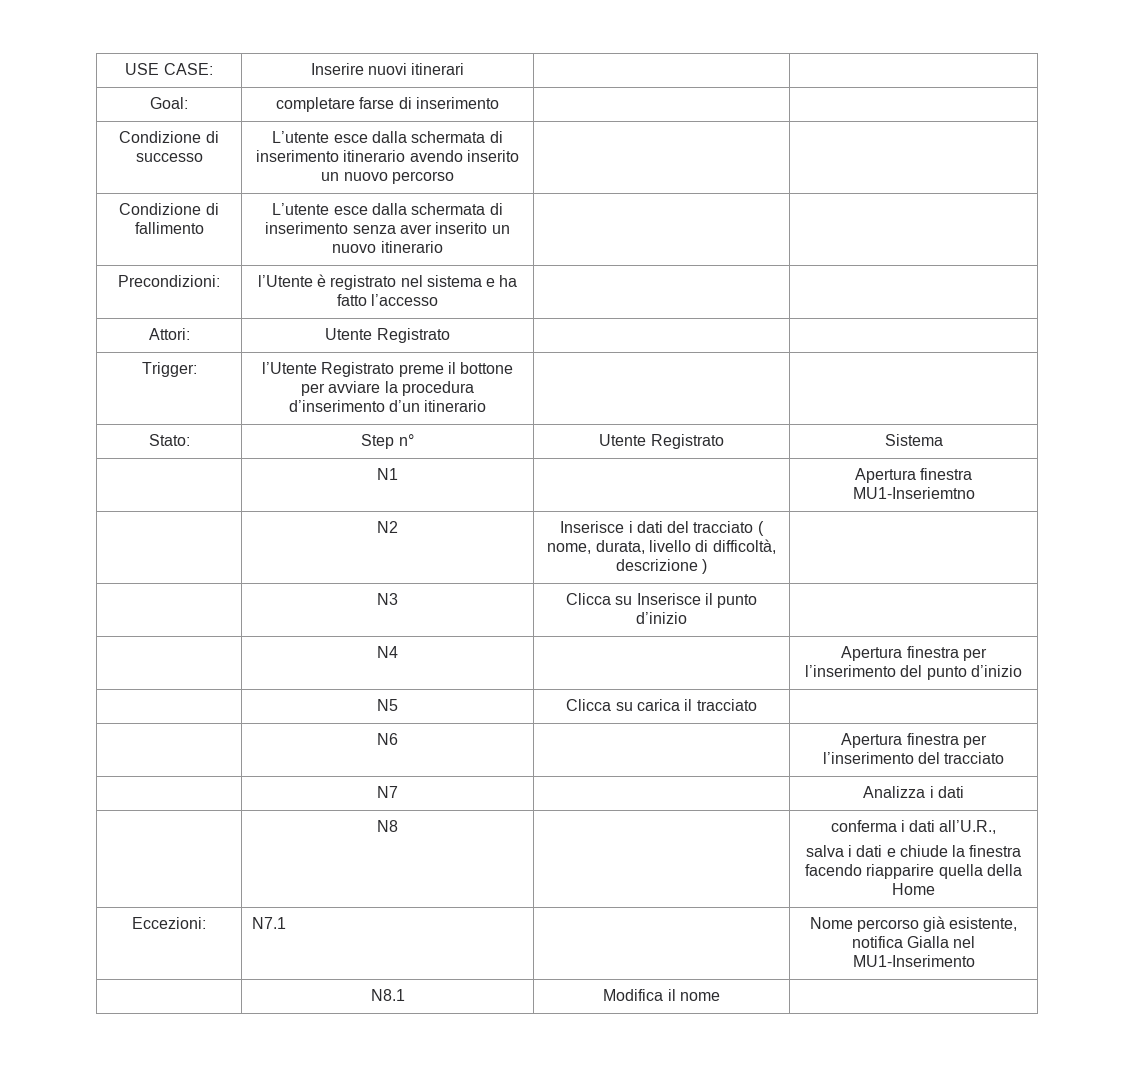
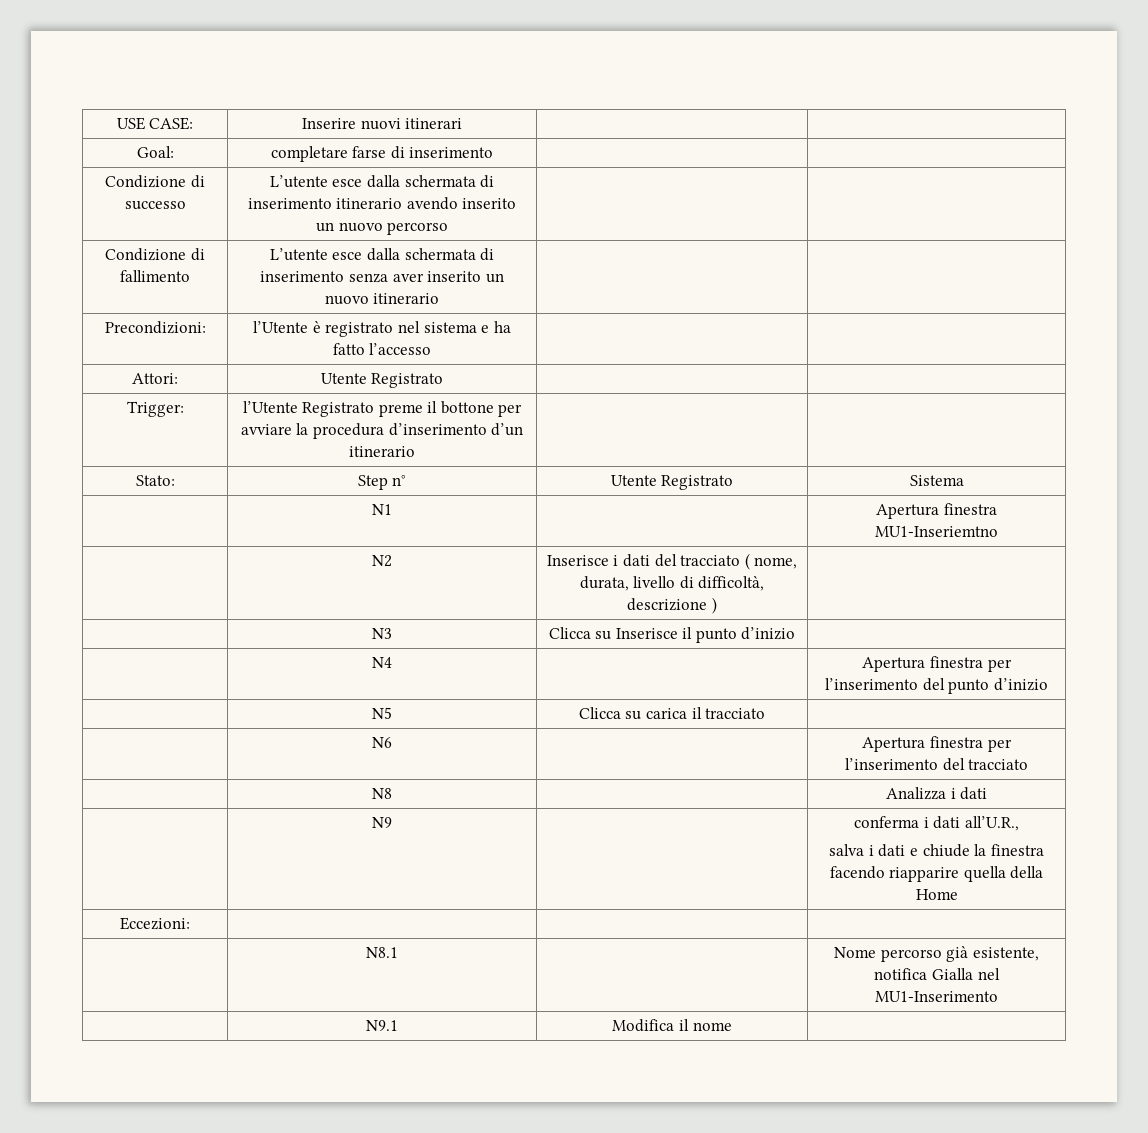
[377,786,398,798] N7 -> [372,788,392,799] N8
[377,820,398,832] N8 -> [372,817,392,828] N9
[252,917,287,929] N7.1 -> [366,947,398,958] | | // | N8.1
[370,989,405,1001] N8.1 -> [366,1020,398,1031] N9.1

